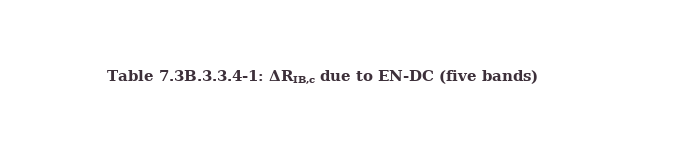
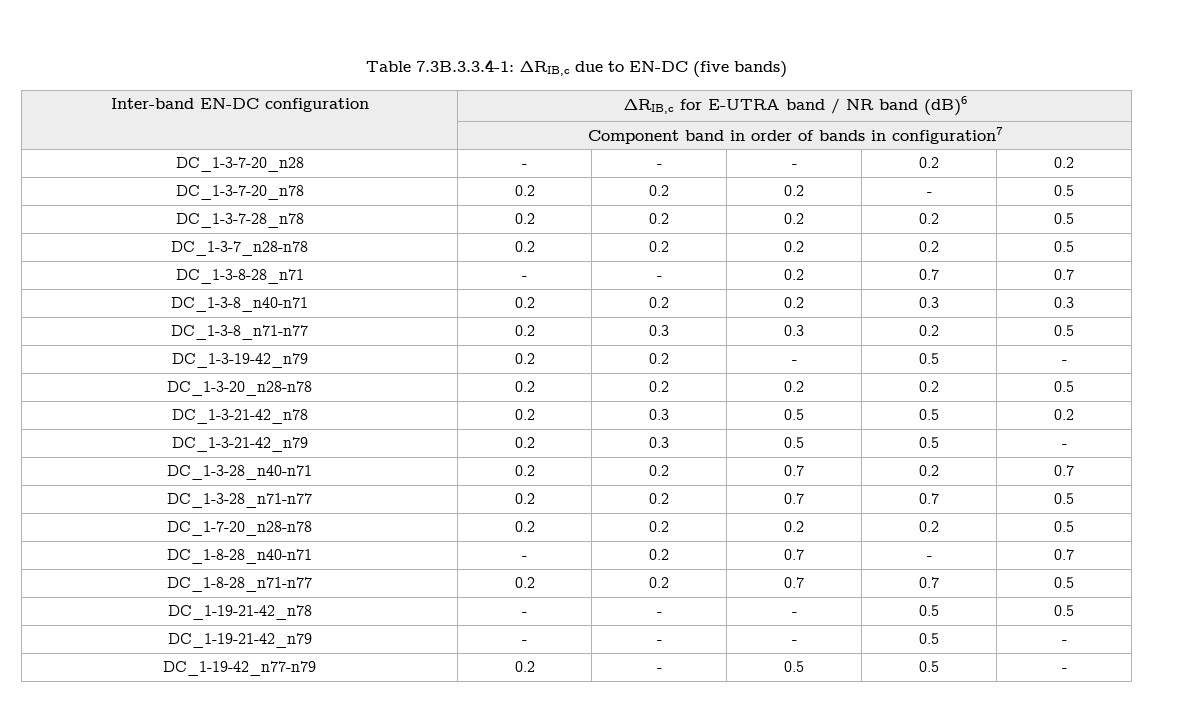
(538, 77) none -> [110,98,369,112] [622,96,967,116] [587,127,1003,144] [175,157,304,172] [522,164,527,168] [656,164,662,168] [791,164,797,168] [919,157,939,168] [1054,157,1074,168] [175,185,304,200] [514,185,535,196] [649,185,669,196] [784,185,804,196] [926,192,932,196] [1054,185,1074,196] [175,213,304,228] [514,213,535,224] [649,213,669,224] [784,213,804,224] [919,213,939,224] [1054,213,1074,224] [171,241,308,256] [514,241,535,252] [649,241,669,252] [784,241,804,252] [919,241,939,252] [1054,241,1074,252] [175,269,304,284] [522,276,527,280] [656,276,662,280] [784,269,804,280] [919,269,939,280] [1054,269,1074,280] [171,297,308,312] [514,297,535,308] [649,297,669,308] [784,297,804,308] [919,297,939,308] [1054,297,1074,308] [171,325,308,340] [514,325,535,336] [649,325,669,336] [784,325,804,336] [919,325,939,336] [1054,325,1074,336] [171,353,308,368] [514,353,535,364] [649,353,669,364] [791,360,797,364] [919,353,939,364] [1061,360,1067,364] [167,381,312,396] [514,381,535,392] [649,381,669,392] [784,381,804,392] [919,381,939,392] [1054,381,1074,392] [171,409,308,424] [514,409,535,420] [649,409,669,420] [784,409,804,420] [919,409,939,420] [1054,409,1074,420] [171,437,308,452] [514,437,535,448] [649,437,669,448] [784,437,804,448] [919,437,939,448] [1061,444,1067,448] [167,465,312,480] [514,465,535,476] [649,465,669,476] [784,465,804,476] [919,465,939,476] [1054,465,1074,476] [167,493,312,508] [514,493,535,504] [649,493,669,504] [784,493,804,504] [919,493,939,504] [1054,493,1074,504] [167,521,312,536] [514,521,535,532] [649,521,669,532] [784,521,804,532] [919,521,939,532] [1054,521,1074,532] [167,549,312,564] [522,556,527,560] [649,549,669,560] [784,549,804,560] [926,556,932,560] [1054,549,1074,560] [167,577,312,592] [514,577,535,588] [649,577,669,588] [784,577,804,588] [919,577,939,588] [1054,577,1074,588] [167,605,312,620] [522,612,527,616] [656,612,662,616] [791,612,797,616] [919,605,939,616] [1054,605,1074,616] [167,633,312,648] [522,640,527,644] [656,640,662,644] [791,640,797,644] [919,633,939,644] [1061,640,1067,644] [163,661,316,676] [514,661,535,672] [656,668,662,672] [784,661,804,672] [919,661,939,672] [1061,668,1067,672] // Inter-band EN-DC configuration | ΔRIB,c for E-UTRA band / NR band (dB)6 // | Component band in order of bands in configuration7 // DC_1-3-7-20_n28 | - | - | - | 0.2 | 0.2 // DC_1-3-7-20_n78 | 0.2 | 0.2 | 0.2 | - | 0.5 // DC_1-3-7-28_n78 | 0.2 | 0.2 | 0.2 | 0.2 | 0.5 // DC_1-3-7_n28-n78 | 0.2 | 0.2 | 0.2 | 0.2 | 0.5 // DC_1-3-8-28_n71 | - | - | 0.2 | 0.7 | 0.7 // DC_1-3-8_n40-n71 | 0.2 | 0.2 | 0.2 | 0.3 | 0.3 // DC_1-3-8_n71-n77 | 0.2 | 0.3 | 0.3 | 0.2 | 0.5 // DC_1-3-19-42_n79 | 0.2 | 0.2 | - | 0.5 | - // DC_1-3-20_n28-n78 | 0.2 | 0.2 | 0.2 | 0.2 | 0.5 // DC_1-3-21-42_n78 | 0.2 | 0.3 | 0.5 | 0.5 | 0.2 // DC_1-3-21-42_n79 | 0.2 | 0.3 | 0.5 | 0.5 | - // DC_1-3-28_n40-n71 | 0.2 | 0.2 | 0.7 | 0.2 | 0.7 // DC_1-3-28_n71-n77 | 0.2 | 0.2 | 0.7 | 0.7 | 0.5 // DC_1-7-20_n28-n78 | 0.2 | 0.2 | 0.2 | 0.2 | 0.5 // DC_1-8-28_n40-n71 | - | 0.2 | 0.7 | - | 0.7 // DC_1-8-28_n71-n77 | 0.2 | 0.2 | 0.7 | 0.7 | 0.5 // DC_1-19-21-42_n78 | - | - | - | 0.5 | 0.5 // DC_1-19-21-42_n79 | - | - | - | 0.5 | - // DC_1-19-42_n77-n79 | 0.2 | - | 0.5 | 0.5 | -

